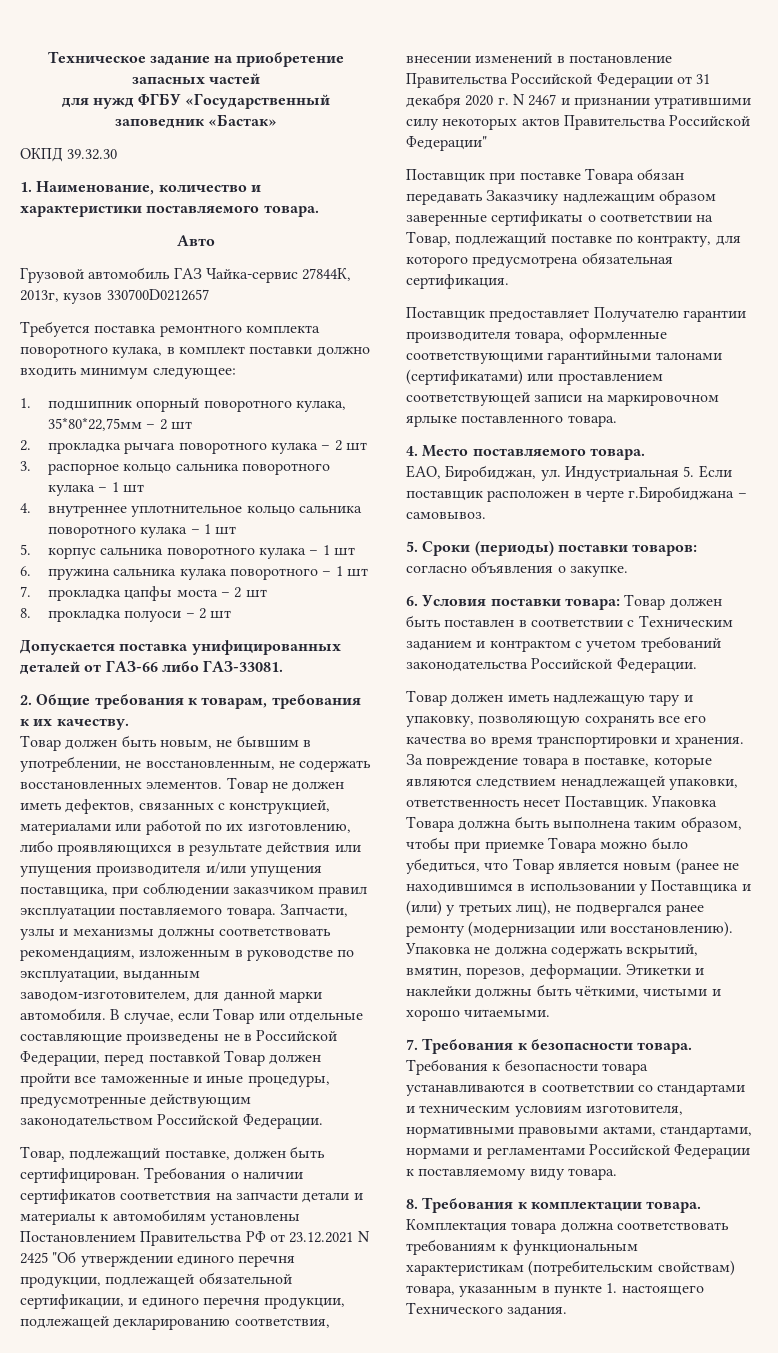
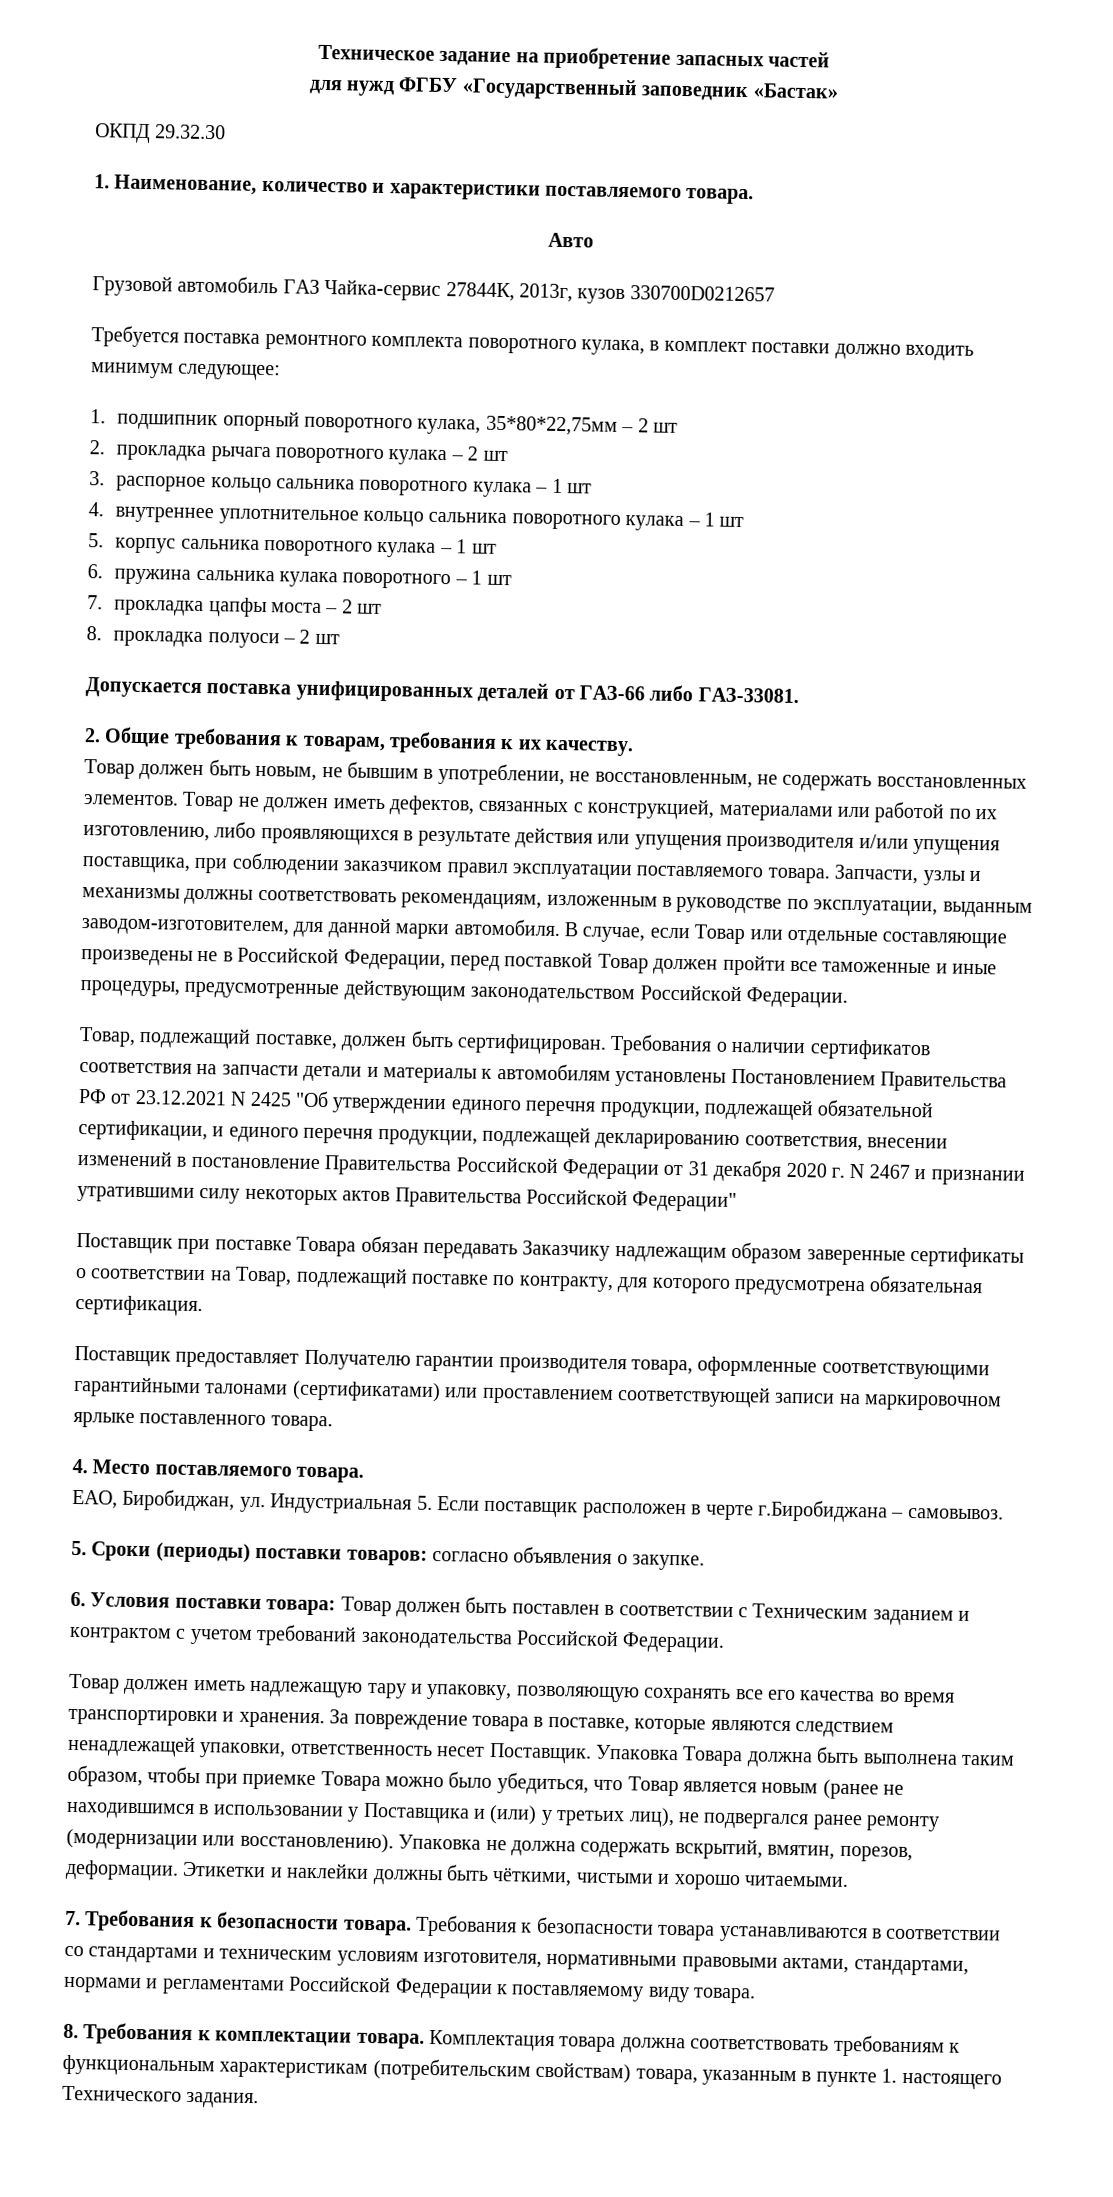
[67,149,118,160] 39.32.30 -> [155,124,227,140] 29.32.30

